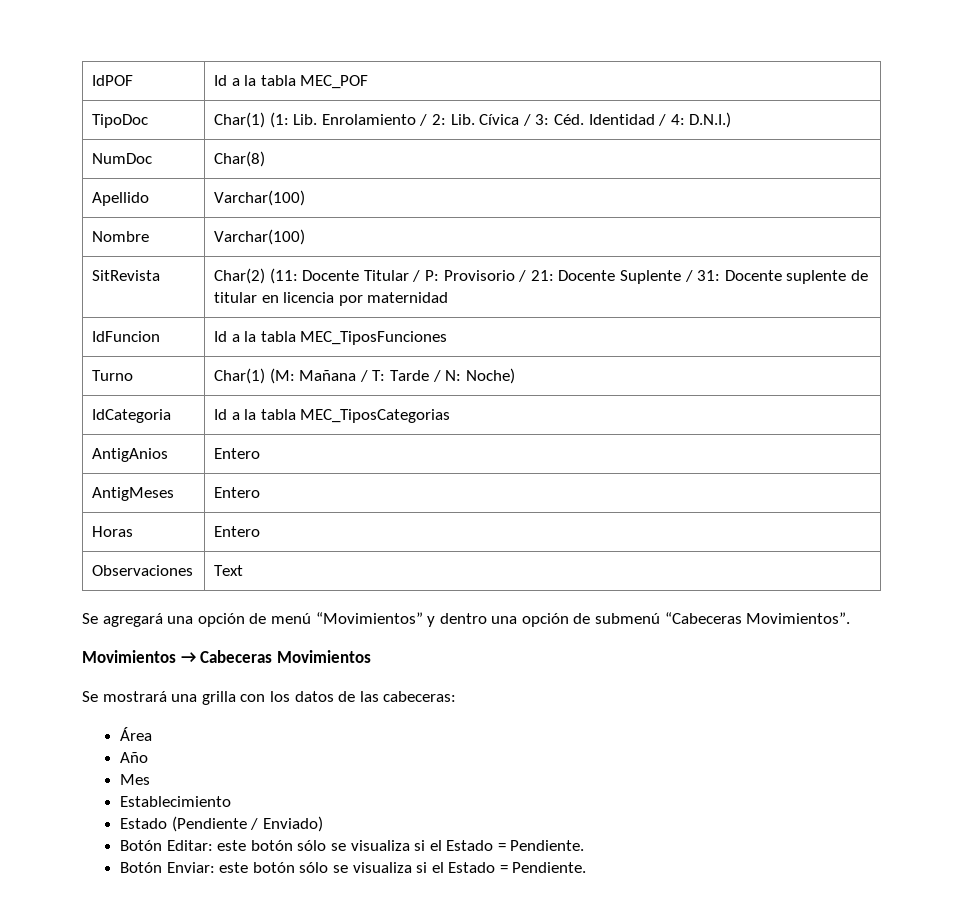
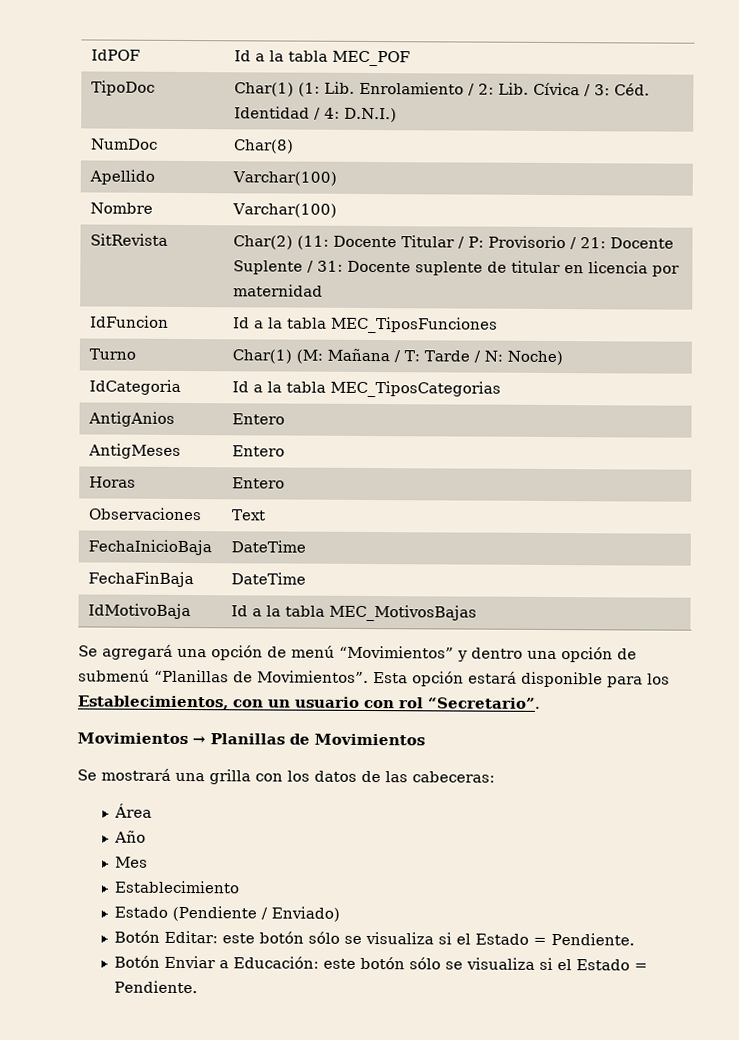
(244, 570) none -> [87,539,212,556] [230,540,306,553] [87,571,194,588] [230,572,306,585] [87,603,191,620] [230,604,477,622] // FechaInicioBaja | DateTime // FechaFinBaja | DateTime // IdMotivoBaja | Id a la tabla MEC_MotivosBajas
[664,612,742,624] “Cabeceras -> [154,669,253,683] “Planillas de
(851, 618) none -> [373,671,670,688] [77,695,541,711] Esta opción estará disponible para los Establecimientos, con un usuario con rol “Secretario”.
[200,650,273,663] Cabeceras -> [210,733,310,745] Planillas de
[166,862,215,873] Enviar: -> [163,955,319,969] Enviar a Educación:

